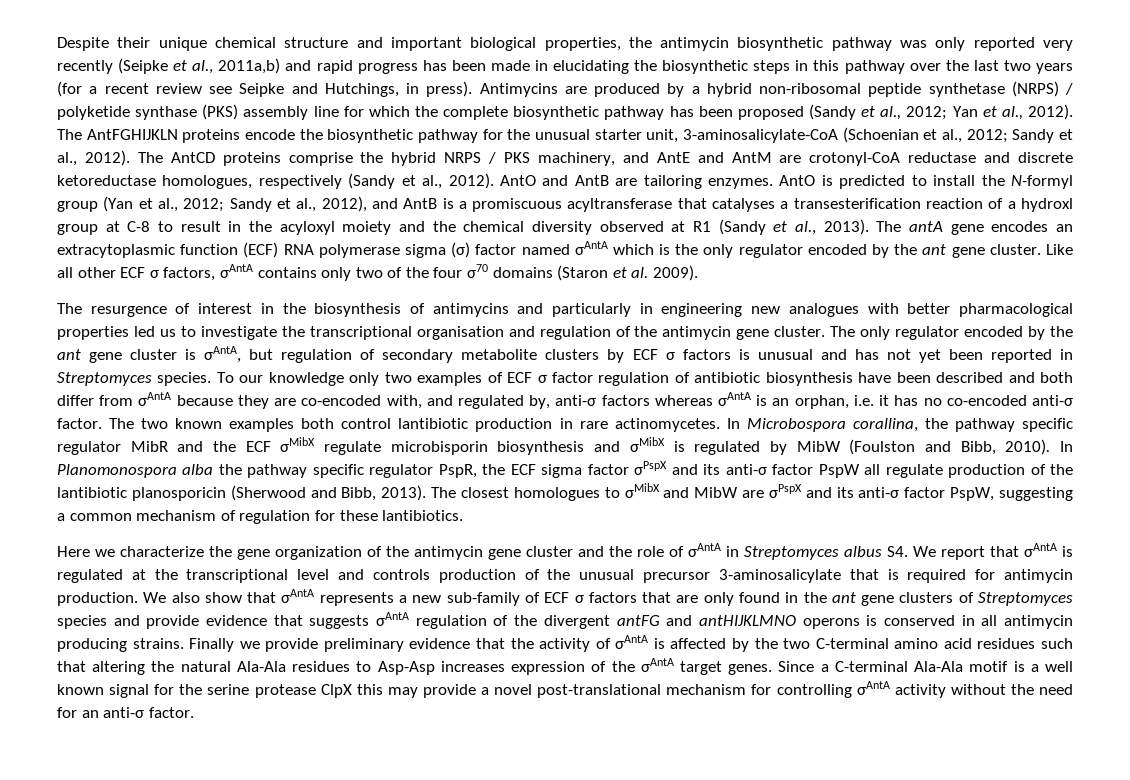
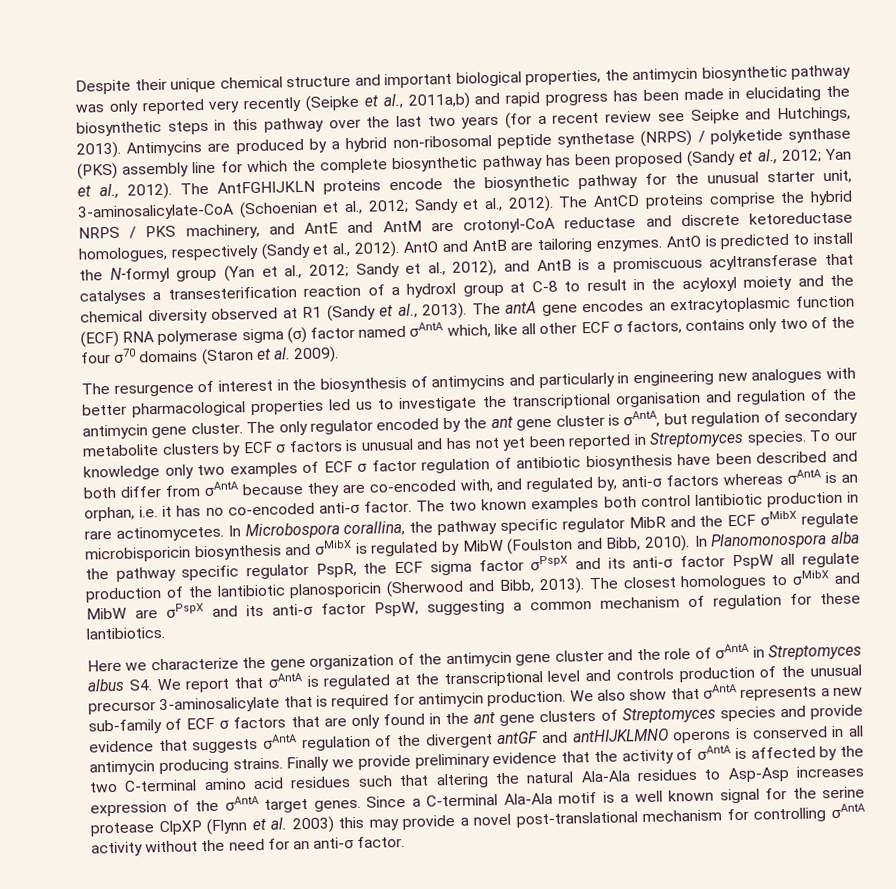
[406,81,473,97] in press). -> [76,141,121,159] 2013).
[612,244,1073,258] which is the only regulator encoded by the ant gene cluster. Like -> [446,323,518,339] which, like
[219,264,253,278] σAntA -> (682, 327) none
[390,441,488,455] microbisporin -> [85,546,191,563] microbisporicin
[616,615,660,626] antFG -> [496,731,539,745] antGF
[320,684,352,698] ClpX -> [158,816,335,836] ClpXP (Flynn et al. 2003)

